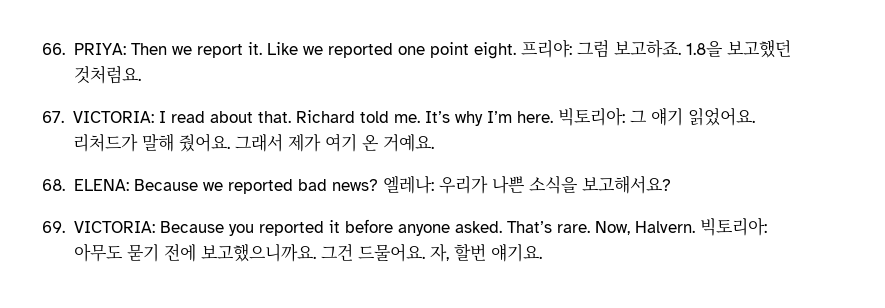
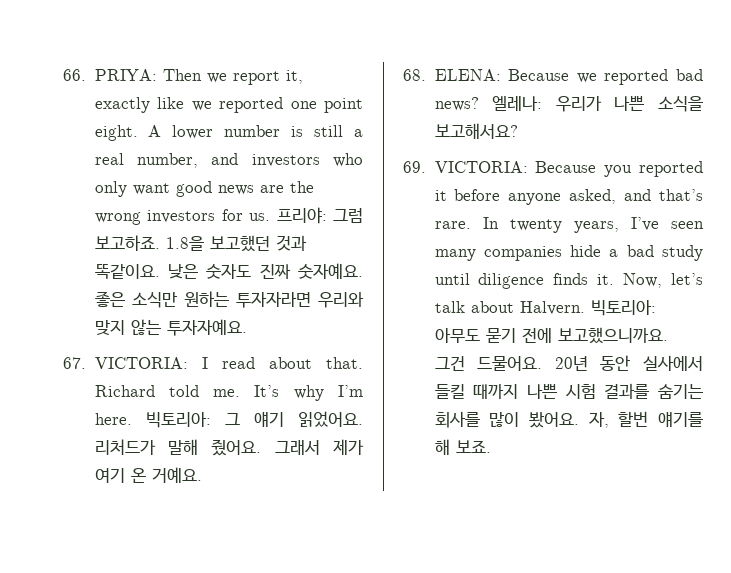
[247,42,298,55] it. Like -> [285,70,303,84] [94,97,184,113] it, exactly like
(516, 50) none -> [148,125,363,139] [94,153,363,168] [94,181,314,197] [94,209,270,225] A lower number is still a real number, and investors who only want good news are the wrong investors for us.
[73,65,141,84] 것처럼요. -> [275,235,307,251] [94,263,363,279] [94,291,364,308] [94,319,247,336] 것과 똑같이요. 낮은 숫자도 진짜 숫자예요. 좋은 소식만 원하는 투자자라면 우리와 맞지 않는 투자자예요.
[454,221,630,235] asked. That’s rare. Now, -> [569,189,703,204] [434,217,704,233] [434,245,703,261] [434,273,703,289] [434,301,514,313] asked, and that’s rare. In twenty years, I’ve seen many companies hide a bad study until diligence finds it. Now, let’s talk about
[429,243,542,262] 자, 할번 얘기요. -> [554,355,703,371] [434,383,703,399] [434,411,703,428] [434,439,491,455] 20년 동안 실사에서 들킬 때까지 나쁜 시험 결과를 숨기는 회사를 많이 봤어요. 자, 할번 얘기를 해 보죠.

